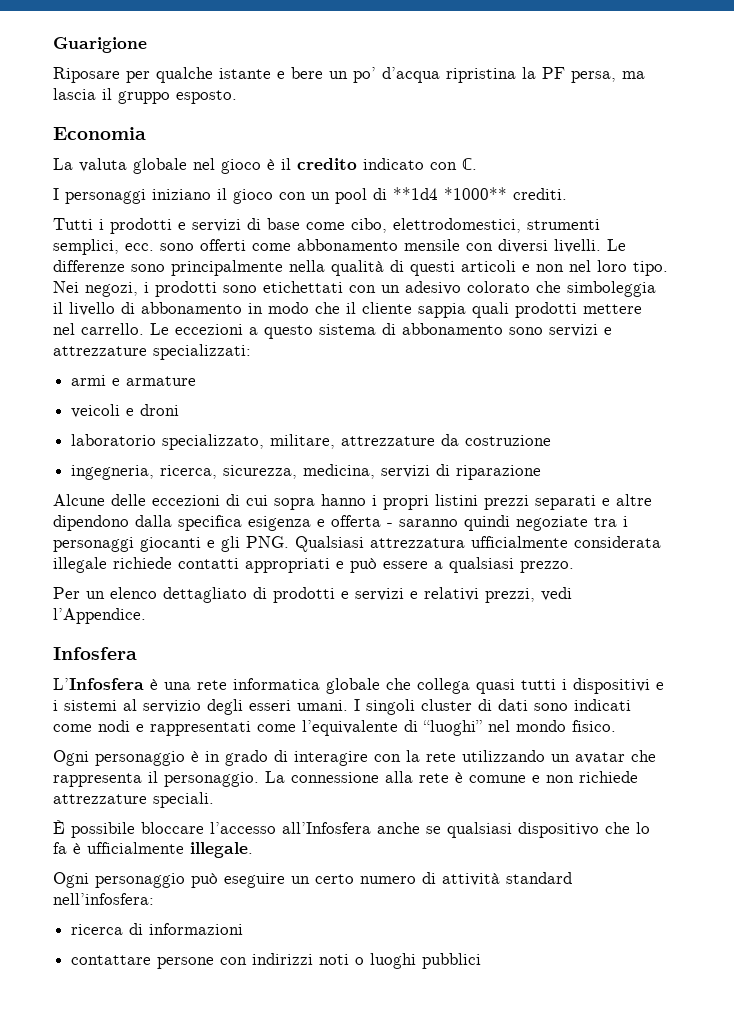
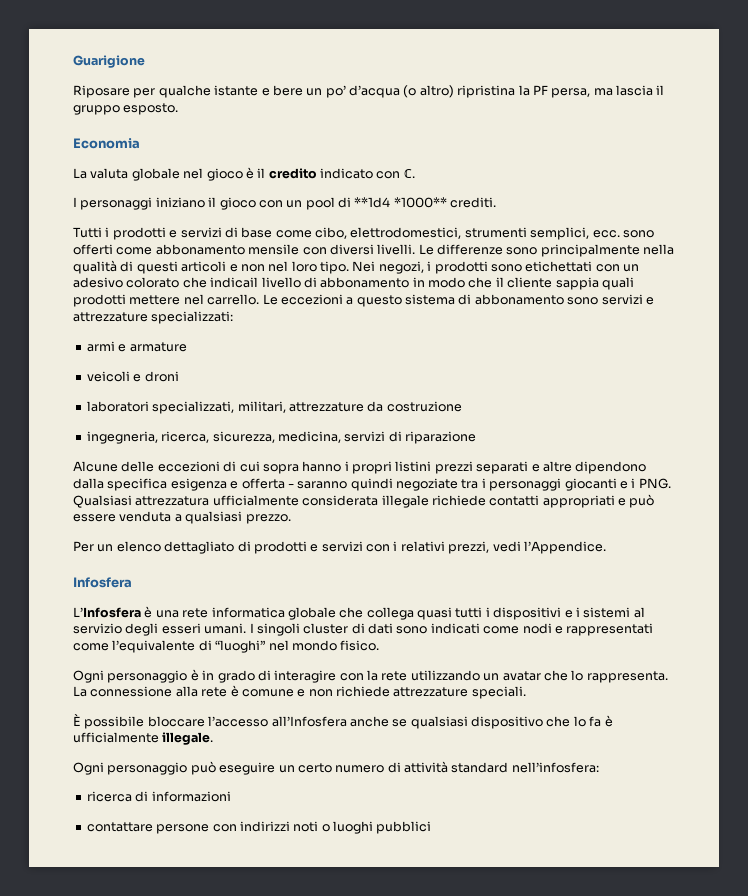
(440, 75) none -> [403,85,454,98] (o altro)
[567,281,656,297] [53,302,63,314] simboleggia il -> [210,277,259,288] indicail
[71,434,336,450] laboratorio specializzato, militare, -> [86,401,286,414] laboratori specializzati, militari,
[221,536,240,552] gli -> [631,478,636,488] i
(428, 565) none -> [119,511,172,522] venduta
[410,591,418,599] e -> [366,541,398,552] con i
[53,771,259,787] rappresenta il personaggio. -> [571,670,668,683] lo rappresenta.

